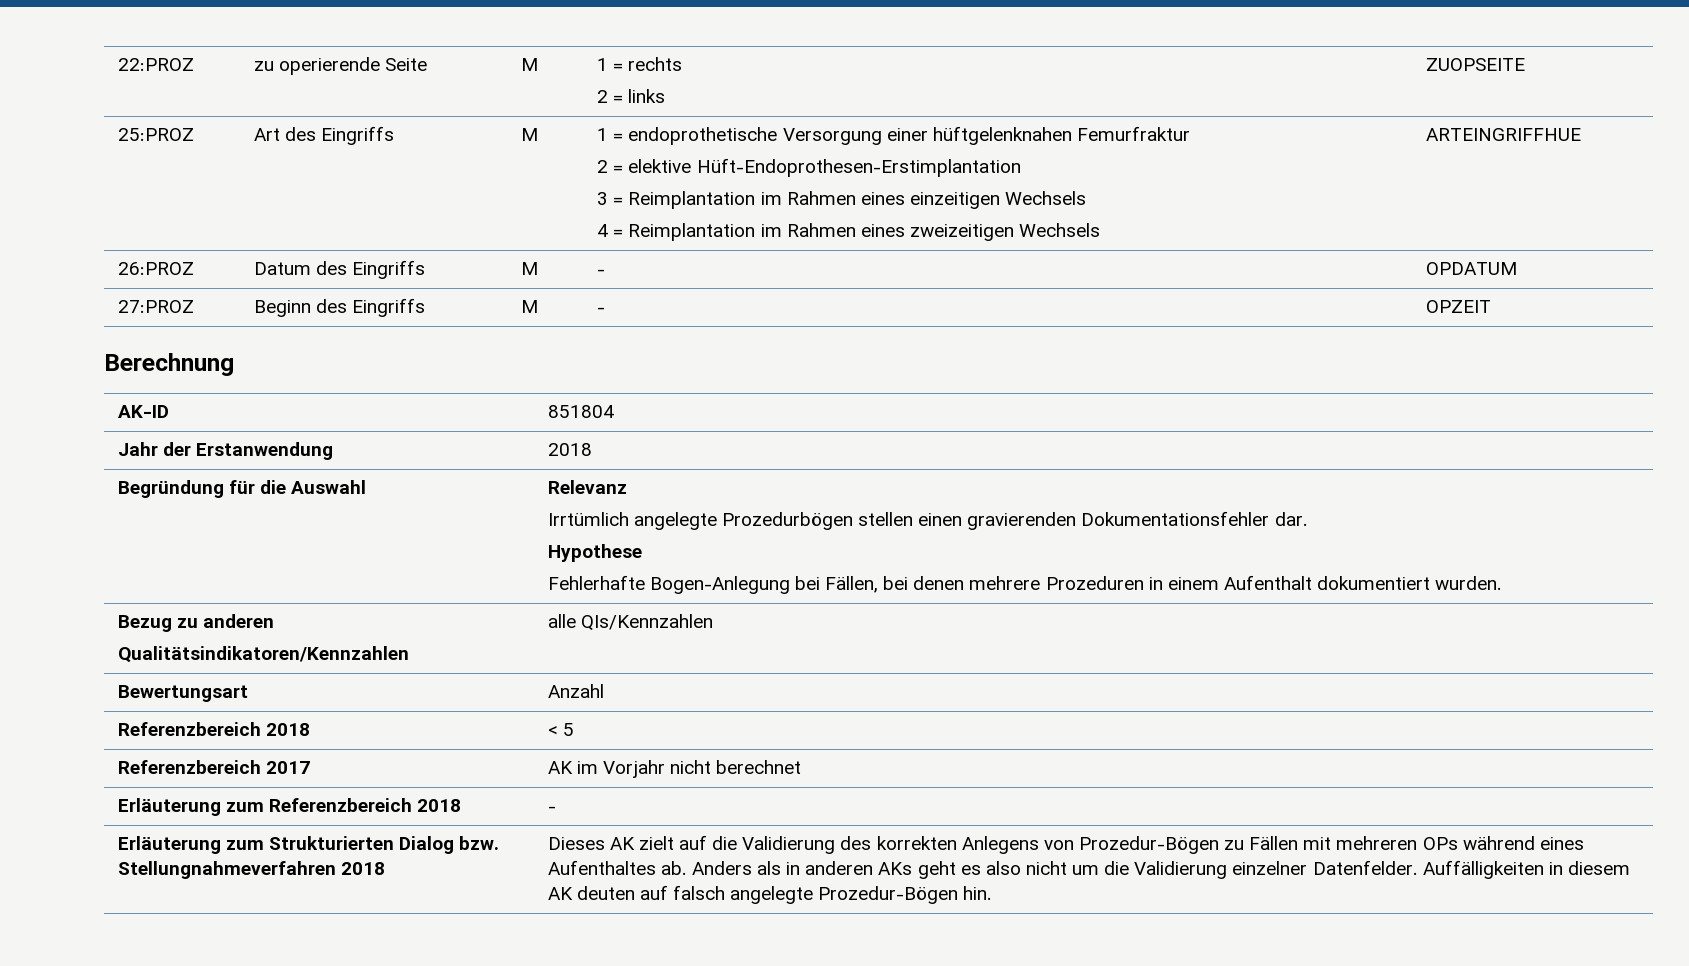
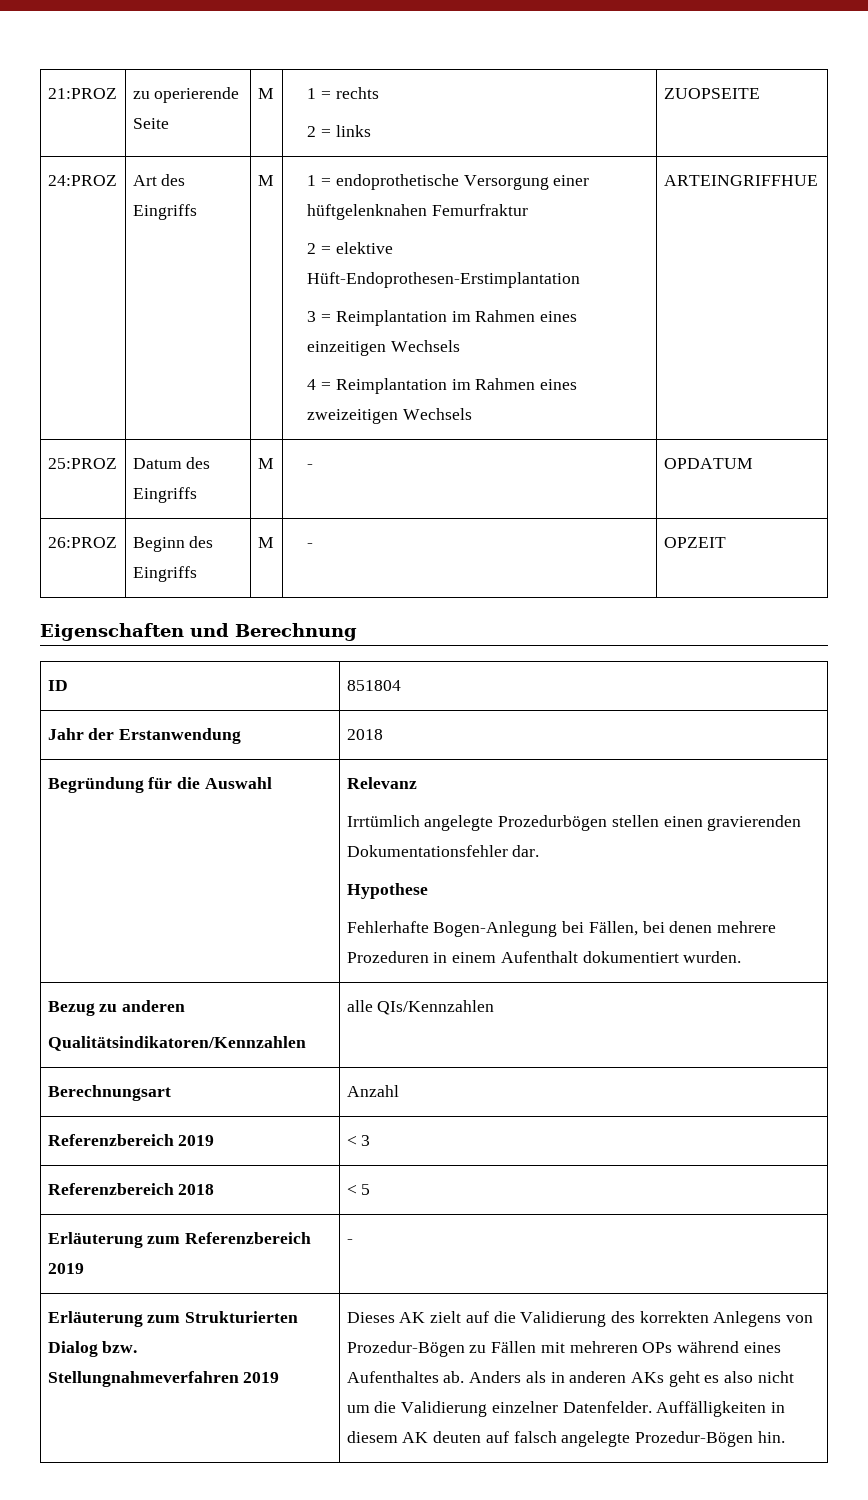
[117,58,194,71] 22:PROZ -> [47,88,117,99] 21:PROZ
[117,128,194,141] 25:PROZ -> [47,175,117,186] 24:PROZ
[117,262,194,275] 26:PROZ -> [47,458,117,469] 25:PROZ
[117,300,194,313] 27:PROZ -> [47,537,117,548] 26:PROZ
(1491, 306) none -> [40,623,229,641] Eigenschaften und
[117,405,169,418] AK-ID -> [47,680,68,691] ID
[117,685,248,702] Bewertungsart -> [47,1085,171,1101] Berechnungsart
(604, 691) none -> [47,1134,215,1146] [346,1135,371,1146] // Referenzbereich 2019 | < 3
[117,760,310,774] [547,760,802,778] // Referenzbereich 2017 | AK im Vorjahr nicht berechnet -> (371, 1189) none
[416,799,461,812] 2018 -> [47,1263,84,1274] 2019
[340,862,385,875] 2018 -> [243,1372,280,1383] 2019

